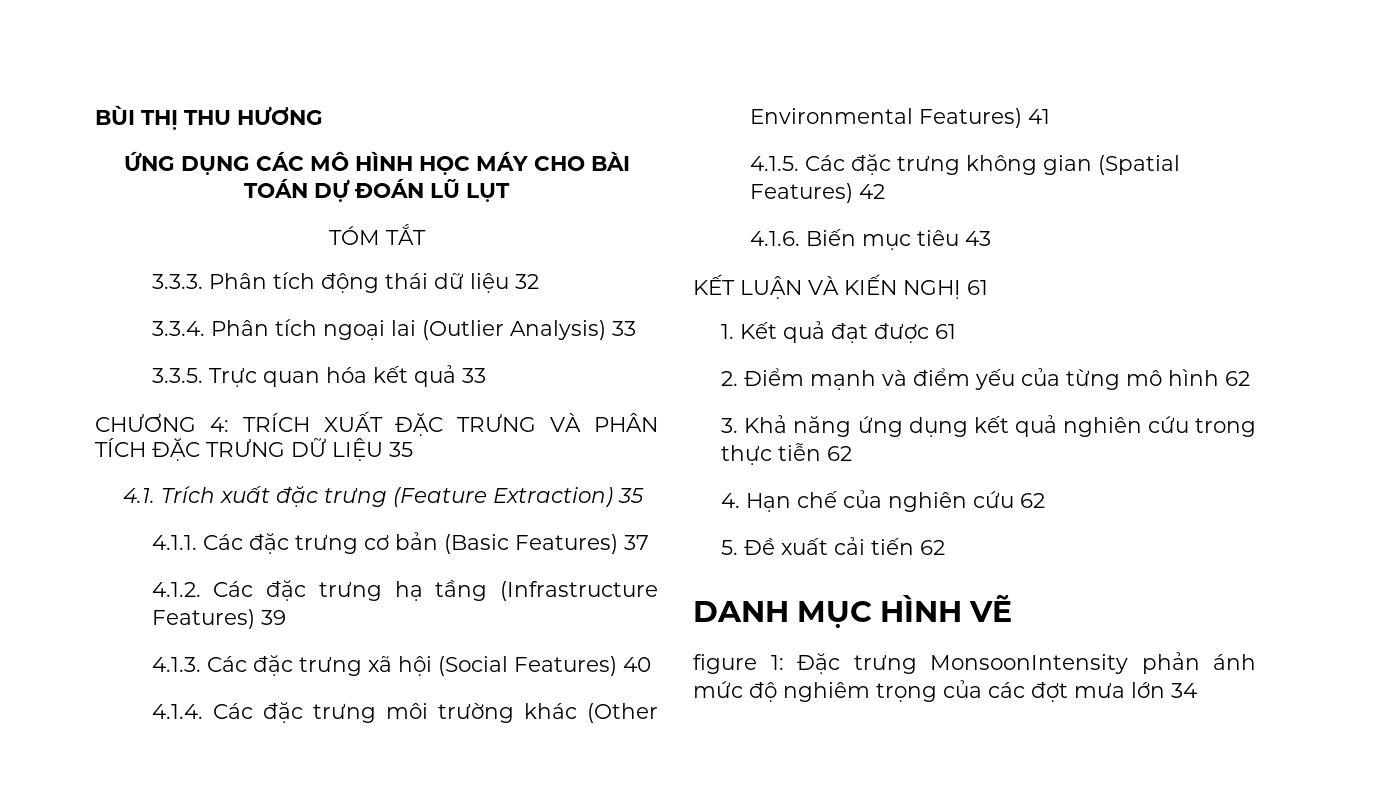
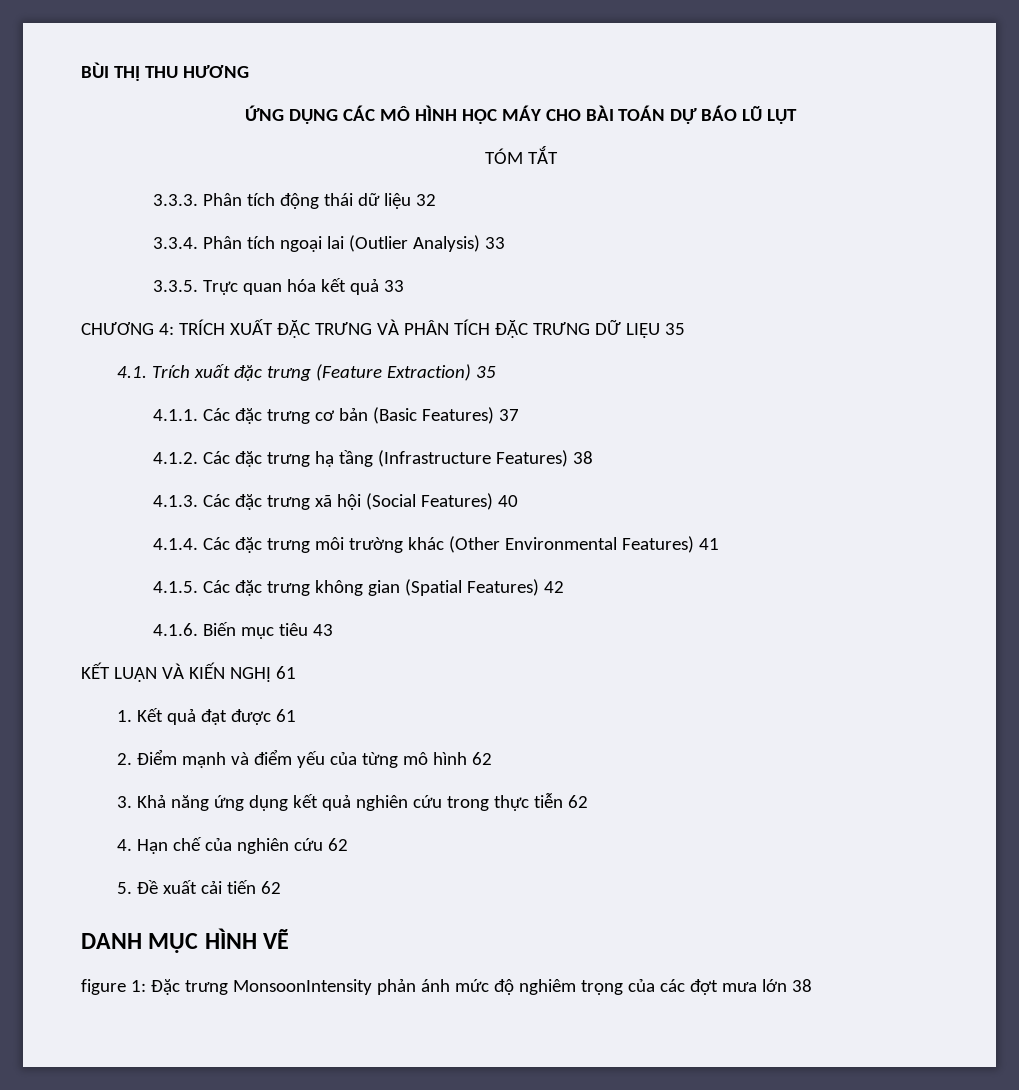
[355,178,424,198] ĐOÁN -> [701,105,738,121] BÁO
[260,610,286,625] 39 -> [573,451,594,464] 38
[1171,683,1197,698] 34 -> [791,979,812,992] 38

